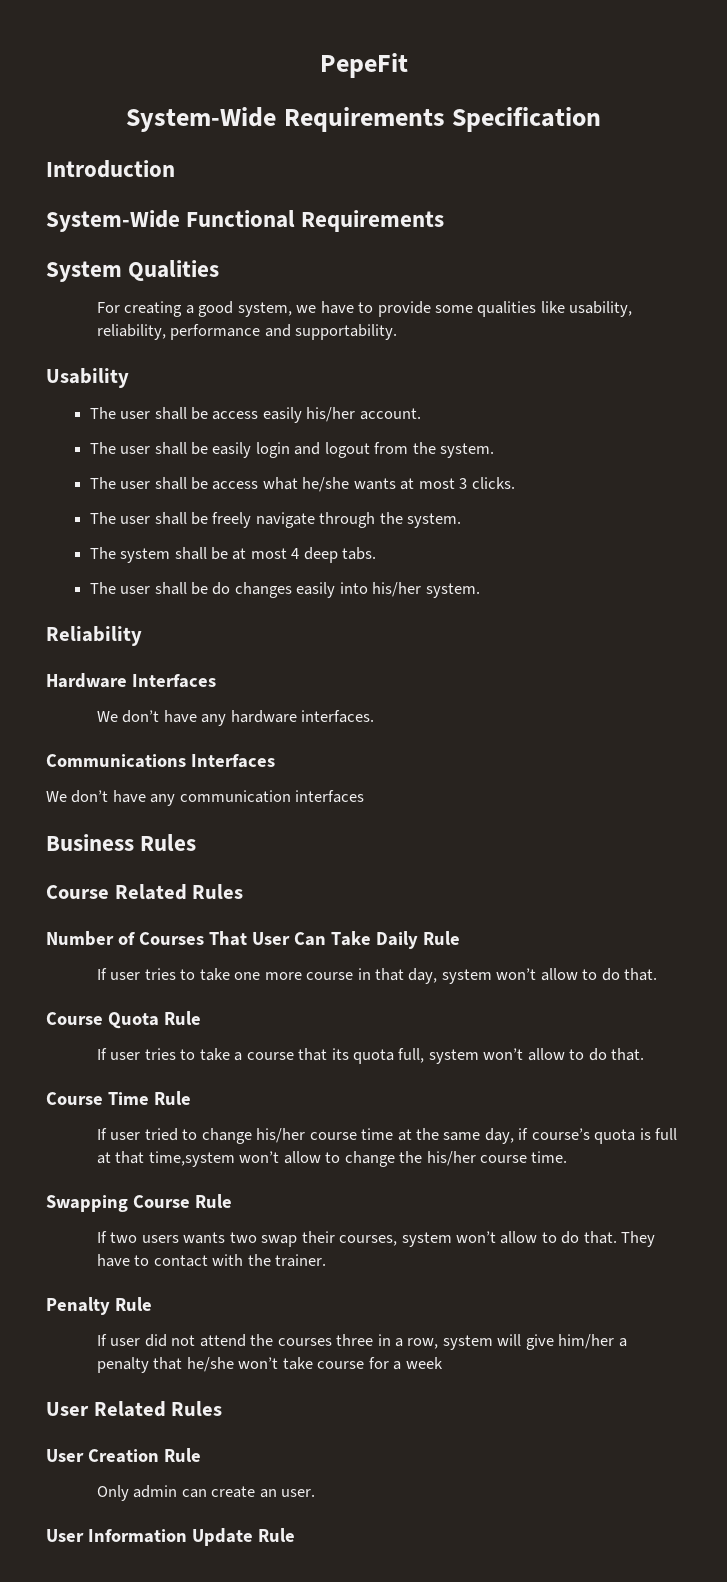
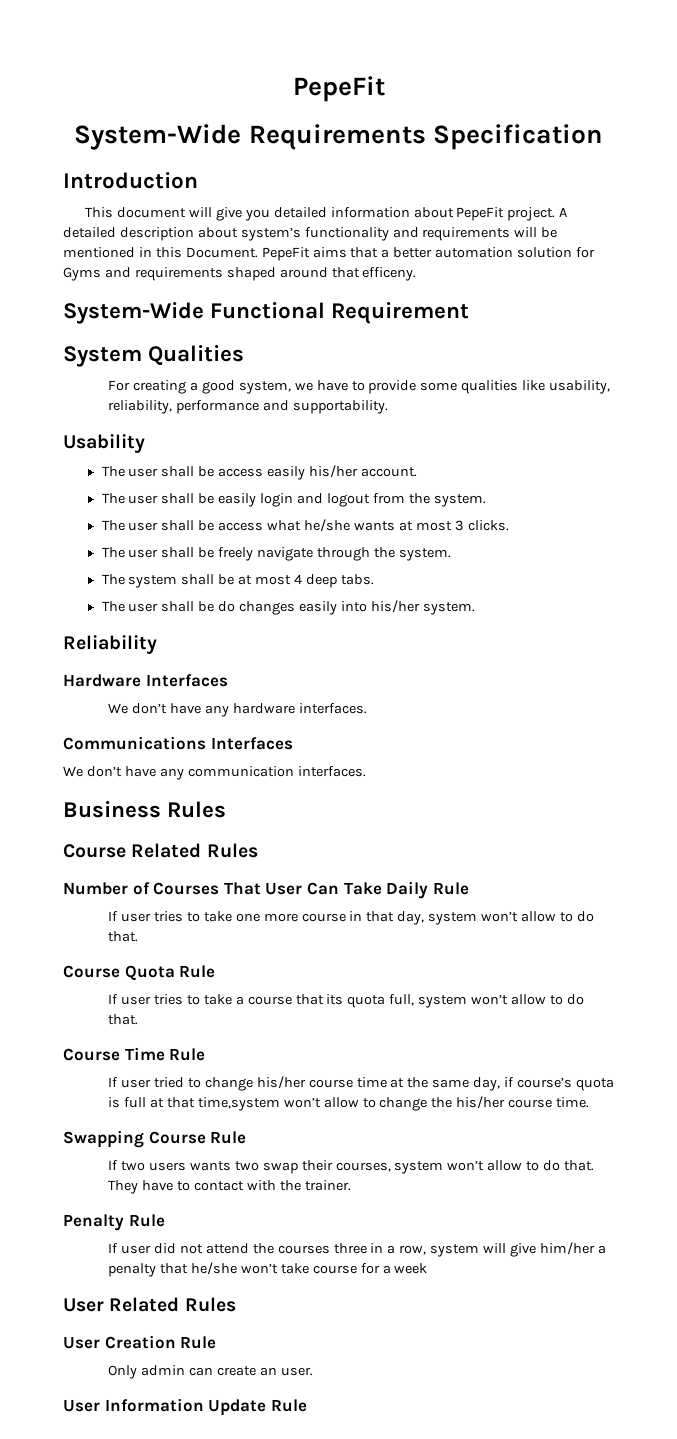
(175, 169) none -> [85,207,568,221] [63,227,558,241] [63,247,596,261] [63,267,417,281] // This document will give you detailed information about PepeFit project. A detailed description about system’s functionality and requirements will be mentioned in this Document. PepeFit aims that a better automation solution for Gyms and requirements shaped around that efficeny.
[301,210,445,232] Requirements -> [331,302,470,324] Requirement
[295,790,365,803] interfaces -> [297,766,366,777] interfaces.

